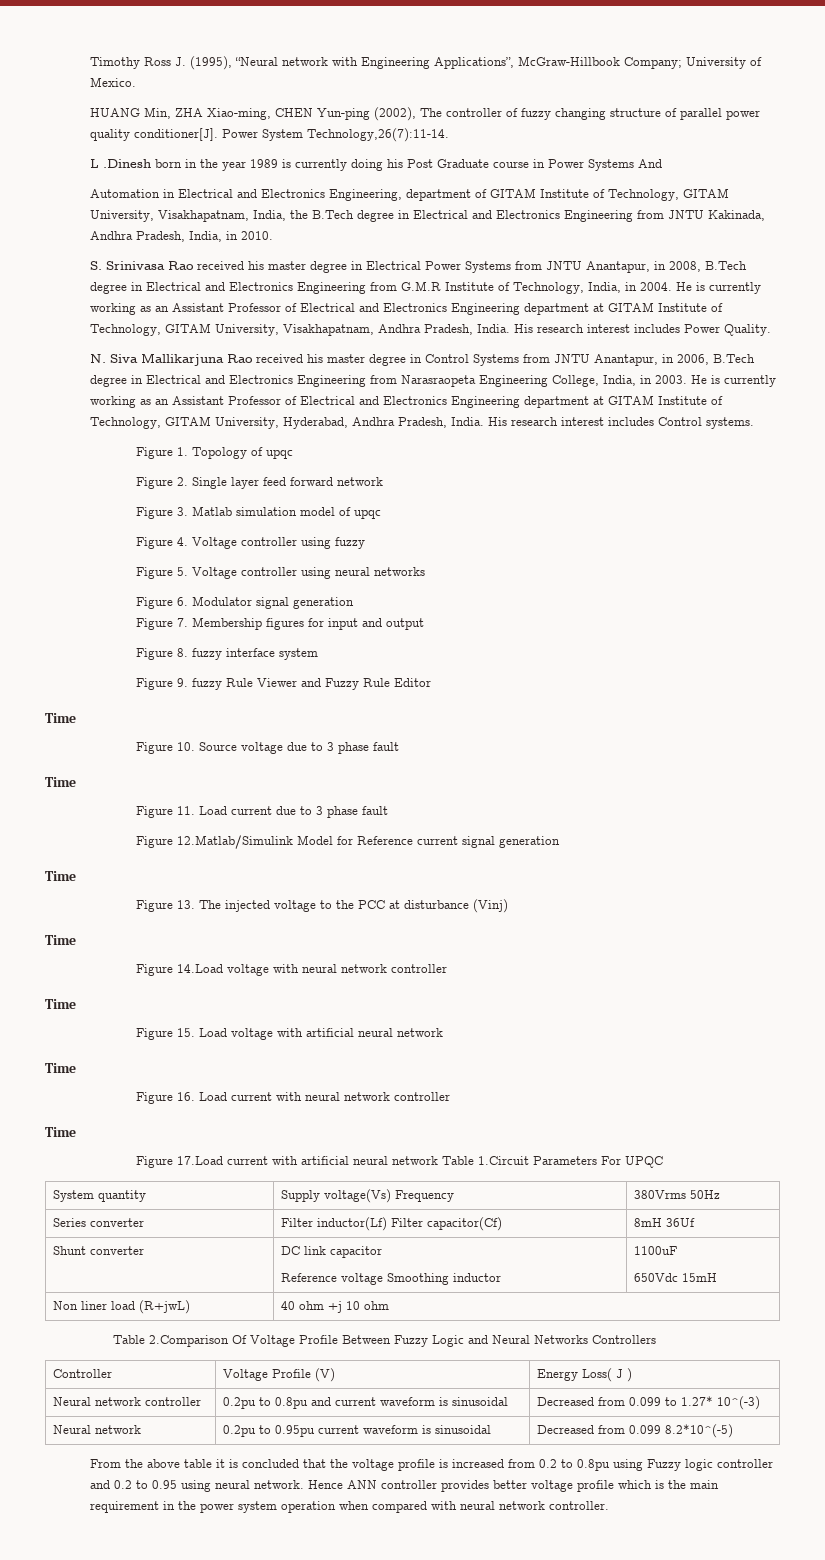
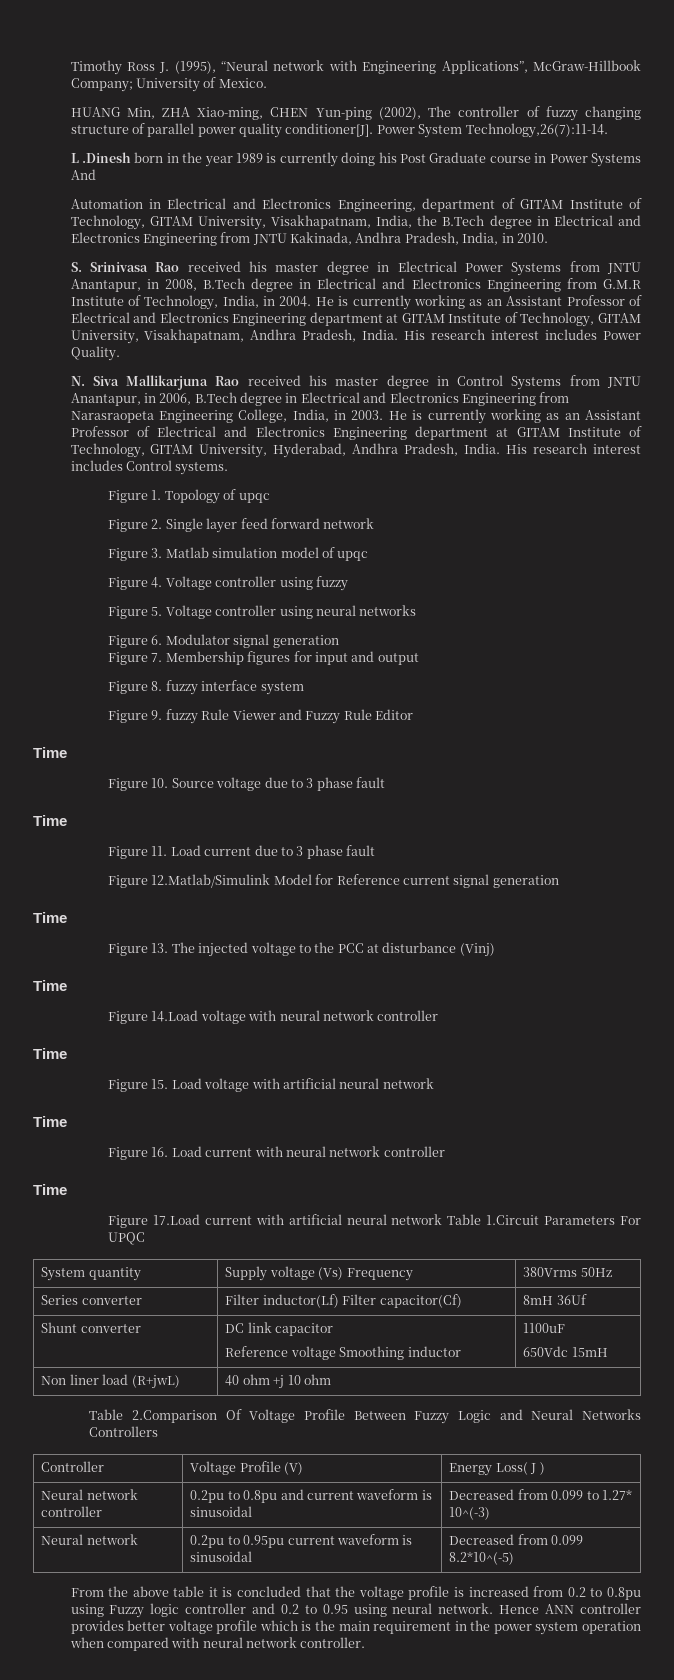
[323,1189,391,1203] voltage(Vs) -> [269,1266,344,1280] voltage (Vs)

